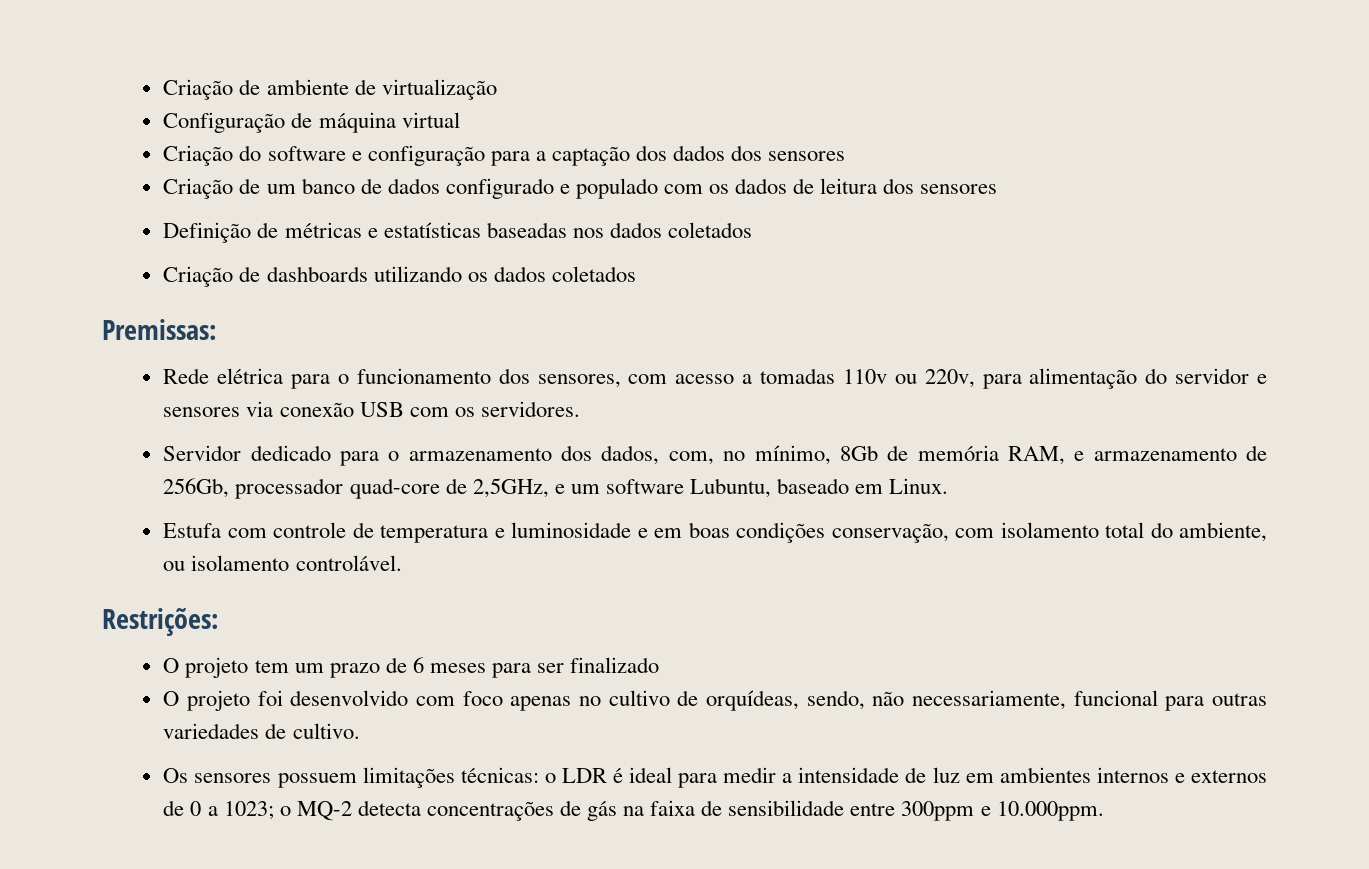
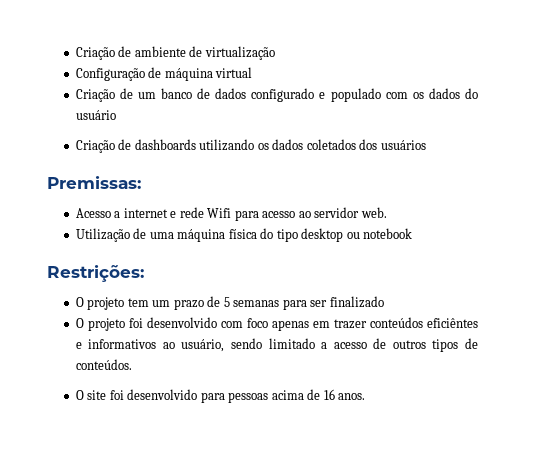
[163,145,846,166] // Criação do software e configuração para a captação dos dados dos sensores -> (253, 72) none
[793,178,998,194] [163,222,752,243] de leitura dos sensores // Definição de métricas e estatísticas baseadas nos dados coletados -> [465,88,479,99] [75,110,116,120] do usuário
(636, 274) none -> [359,139,426,150] dos usuários
[163,368,1267,389] [163,401,580,417] [163,445,1267,466] [163,478,949,499] [163,522,1267,543] [163,555,402,571] Rede elétrica para o funcionamento dos sensores, com acesso a tomadas 110v ou 220v, para alimentação do servidor e sensores via conexão USB com os servidores. // Servidor dedicado para o armazenamento dos dados, com, no mínimo, 8Gb de memória RAM, e armazenamento de 256Gb, processador quad-core de 2,5GHz, e um software Lubuntu, baseado em Linux. // Estufa com controle de temperatura e luminosidade e em boas condições conservação, com isolamento total do ambiente, ou isolamento controlável. -> [75,207,387,221] [75,228,413,242] Acesso a internet e rede Wifi para acesso ao servidor web. // Utilização de uma máquina física do tipo desktop ou notebook
[412,657,486,673] 6 meses -> [223,297,280,307] 5 semanas
[579,690,1267,711] [163,723,360,739] [163,767,1267,788] [163,800,1104,821] no cultivo de orquídeas, sendo, não necessariamente, funcional para outras variedades de cultivo. // Os sensores possuem limitações técnicas: o LDR é ideal para medir a intensidade de luz em ambientes internos e externos de 0 a 1023; o MQ-2 detecta concentrações de gás na faixa de sensibilidade entre 300ppm e 10.000ppm. -> [312,317,479,329] [75,338,478,352] [75,359,132,370] [75,389,366,403] em trazer conteúdos eficiêntes e informativos ao usuário, sendo limitado a acesso de outros tipos de conteúdos. // O site foi desenvolvido para pessoas acima de 16 anos.

